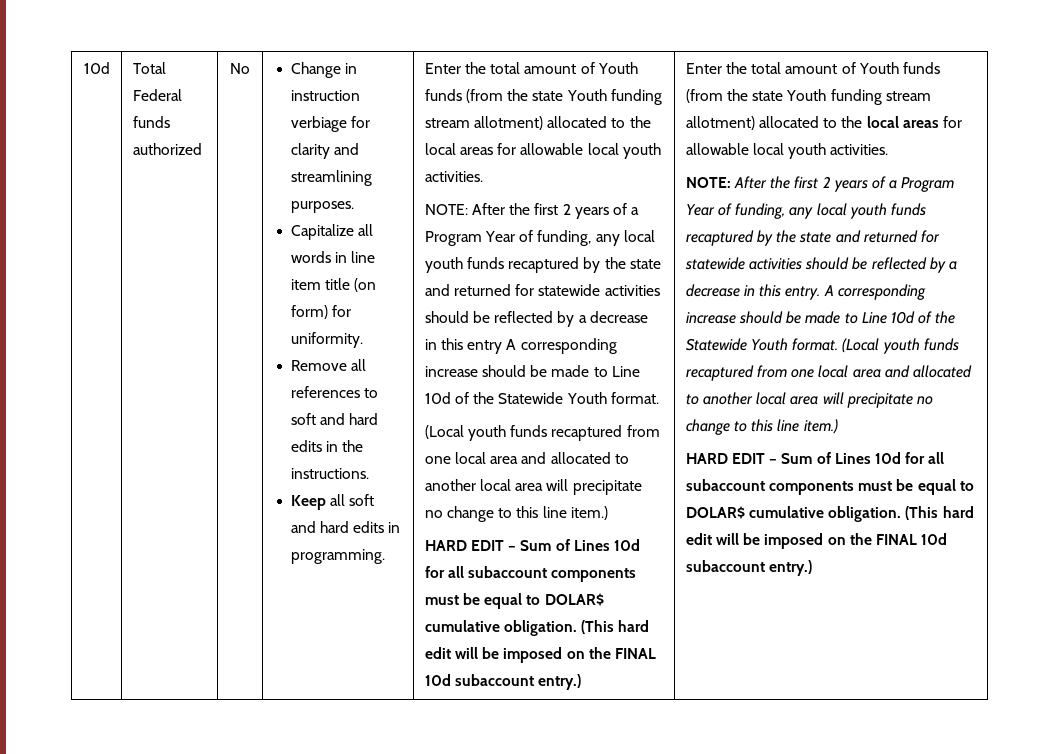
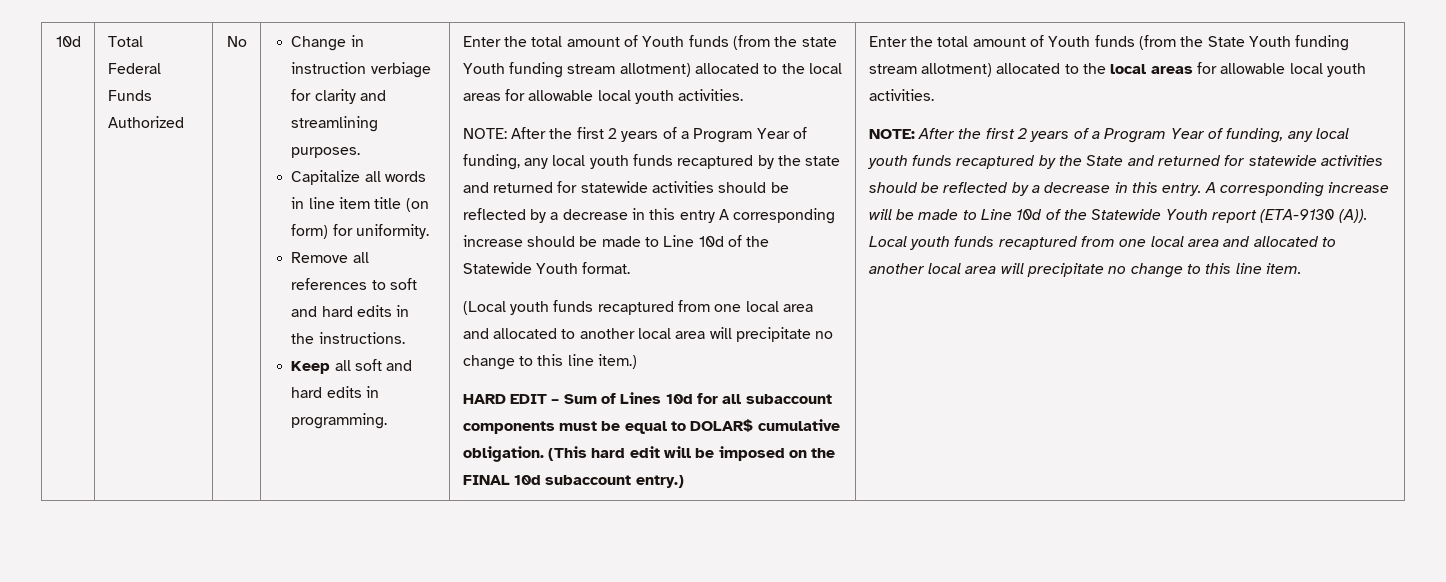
[132,116,170,128] [132,143,202,155] funds authorized -> [107,90,152,101] [107,116,184,128] Funds Authorized
[752,91,784,101] state -> [1207,36,1245,47] State
[799,232,832,243] state -> [1086,155,1124,166] State
[739,311,956,324] [685,338,880,353] should be made to Line 10d of the Statewide Youth format. (Local -> [868,209,1367,223] [868,236,907,247] will be made to Line 10d of the Statewide Youth report (ETA-9130 (A)). Local
[803,419,838,434] [685,452,945,464] [685,479,974,495] [685,506,974,522] [685,533,948,549] [685,560,813,576] item.) // HARD EDIT – Sum of Lines 10d for all subaccount components must be equal to DOLAR$ cumulative obligation. (This hard edit will be imposed on the FINAL 10d subaccount entry.) -> [1265,263,1301,274] item.

